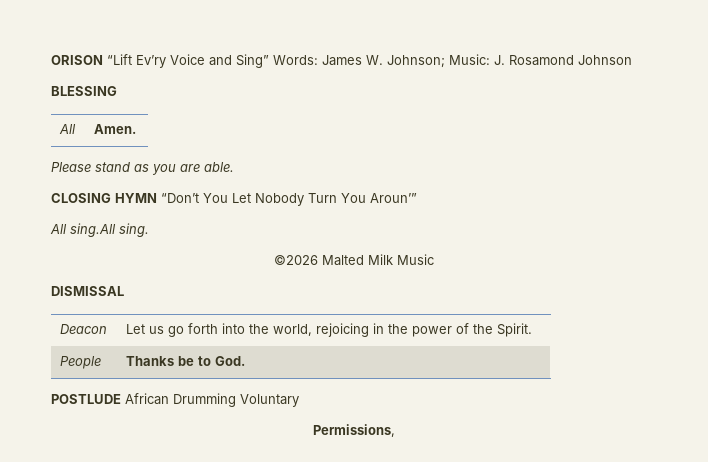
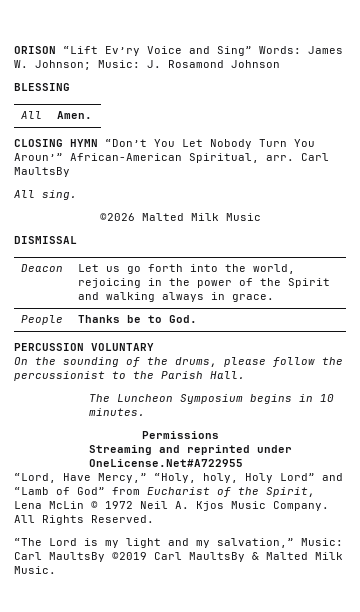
[51,162,234,175] // Please stand as you are able. -> (93, 115) none
[50,223,116,237] // All sing.All -> [70,153,329,163] [14,167,70,177] [14,190,35,198] African-American Spiritual, arr. Carl MaultsBy // All
[497,323,533,337] Spirit. -> [288,278,331,288] [78,292,275,302] Spirit and walking always in grace.
[51,393,299,407] [313,424,395,437] POSTLUDE African Drumming Voluntary // Permissions, -> [14,343,154,351] [14,357,343,367] [14,371,245,381] [88,394,334,404] [88,408,145,416] [141,431,219,439] [88,445,292,455] [88,459,243,467] [14,473,343,483] [14,487,315,497] [14,501,329,511] [14,515,154,525] [14,538,343,548] [14,552,343,562] [14,566,56,574] PERCUSSION VOLUNTARY // On the sounding of the drums, please follow the percussionist to the Parish Hall. // The Luncheon Symposium begins in 10 minutes. // Permissions // Streaming and reprinted under OneLicense.Net#A722955 // “Lord, Have Mercy,” “Holy, holy, Holy Lord” and “Lamb of God” from Eucharist of the Spirit, Lena McLin © 1972 Neil A. Kjos Music Company. All Rights Reserved. // “The Lord is my light and my salvation,” Music: Carl MaultsBy ©2019 Carl MaultsBy & Malted Milk Music.

